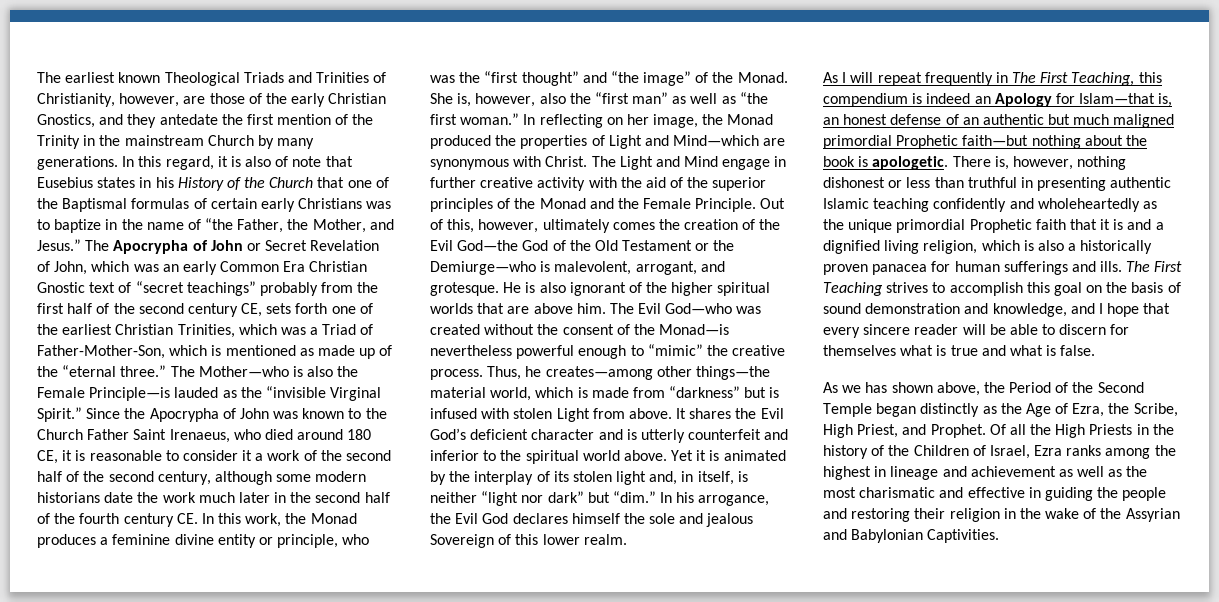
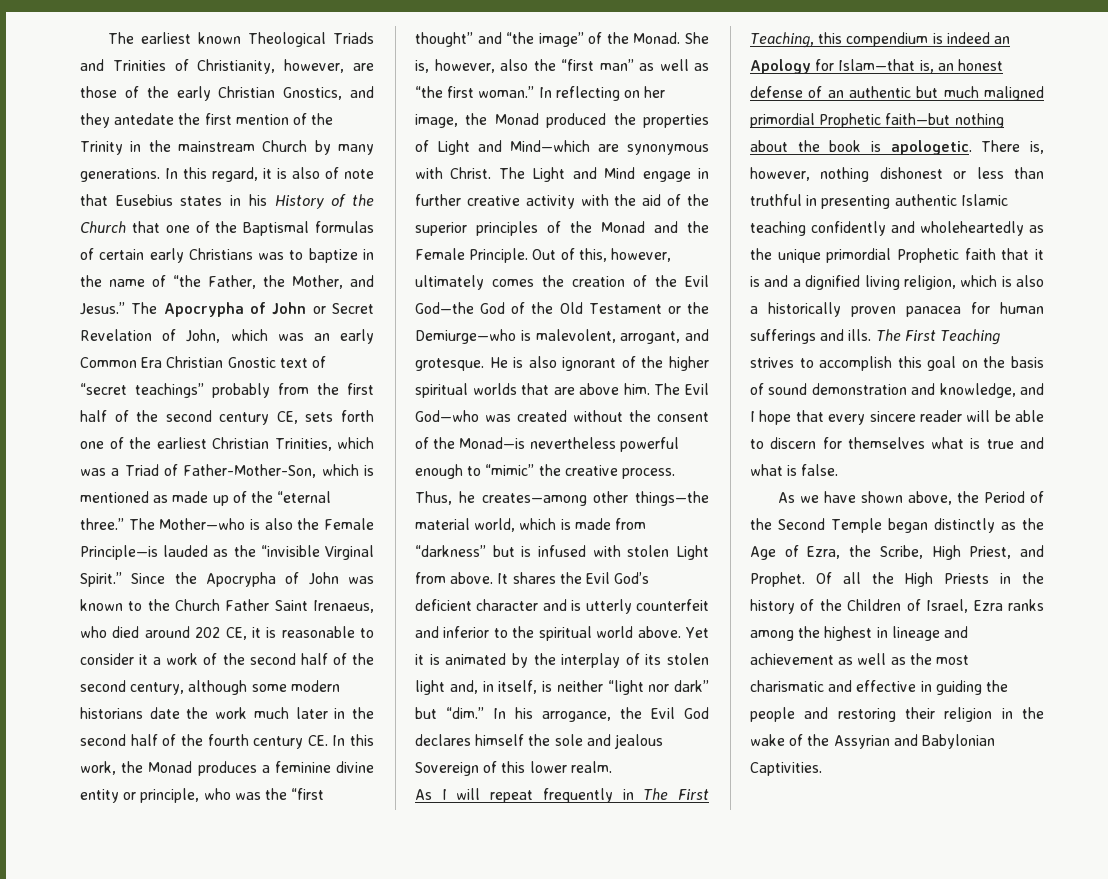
[347,429,372,440] 180 -> [195,627,221,638] 202
[865,382,888,393] has -> [823,491,856,503] have

